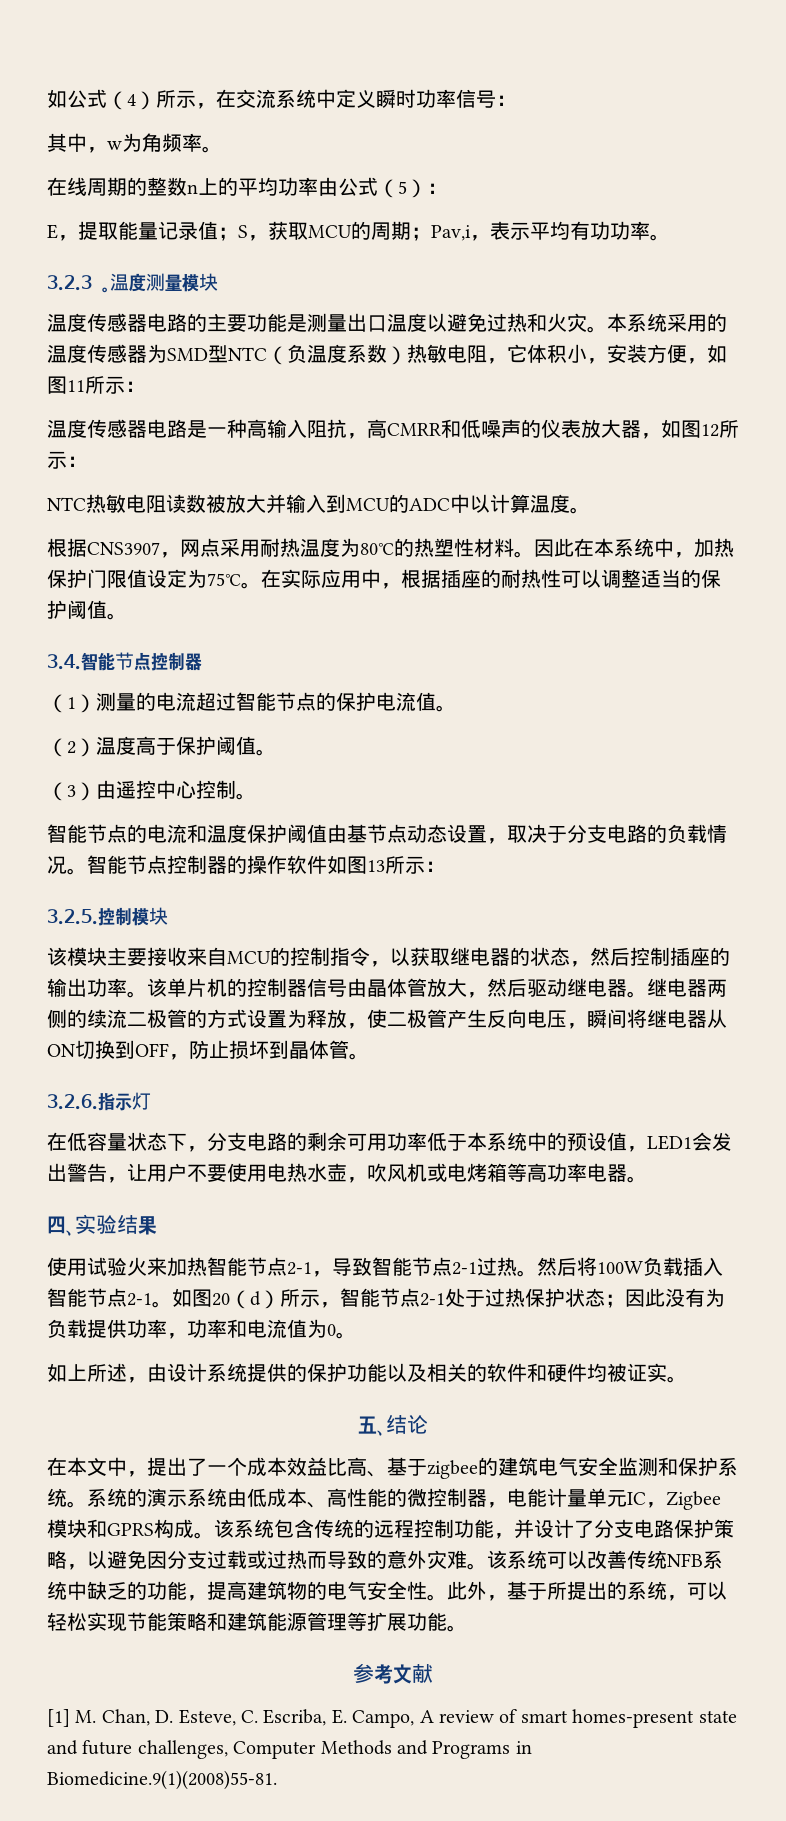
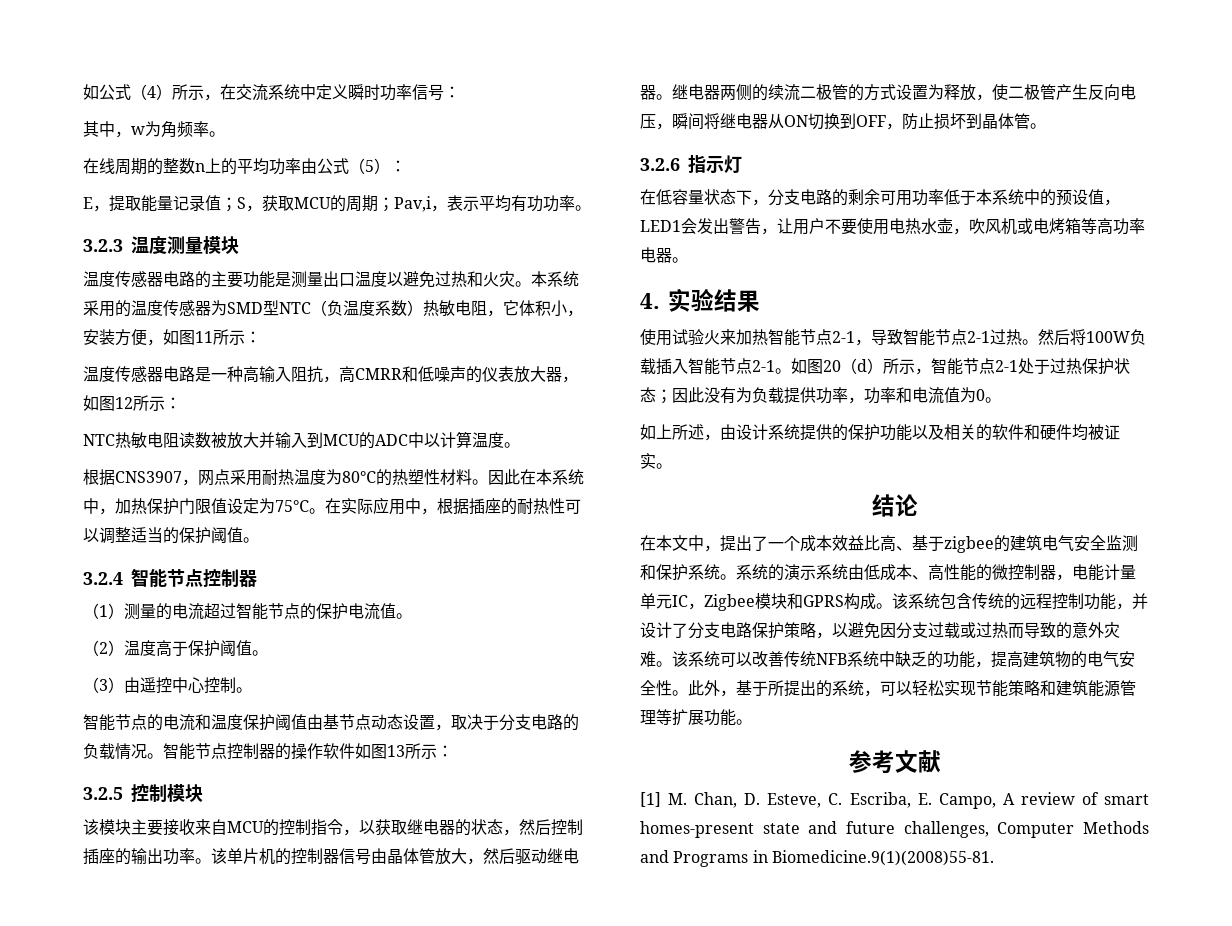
[102,287,110,293] 。 -> (123, 245) none
[47,654,81,670] 3.4. -> [83,572,123,585] 3.2.4
[47,909,98,925] 3.2.5. -> [83,787,123,800] 3.2.5
[47,1094,98,1110] 3.2.6. -> [640,158,680,171] 3.2.6
[47,1216,75,1236] 四、 -> [640,293,660,309] 4.
[358,1416,386,1436] 五、 -> (672, 466) none

